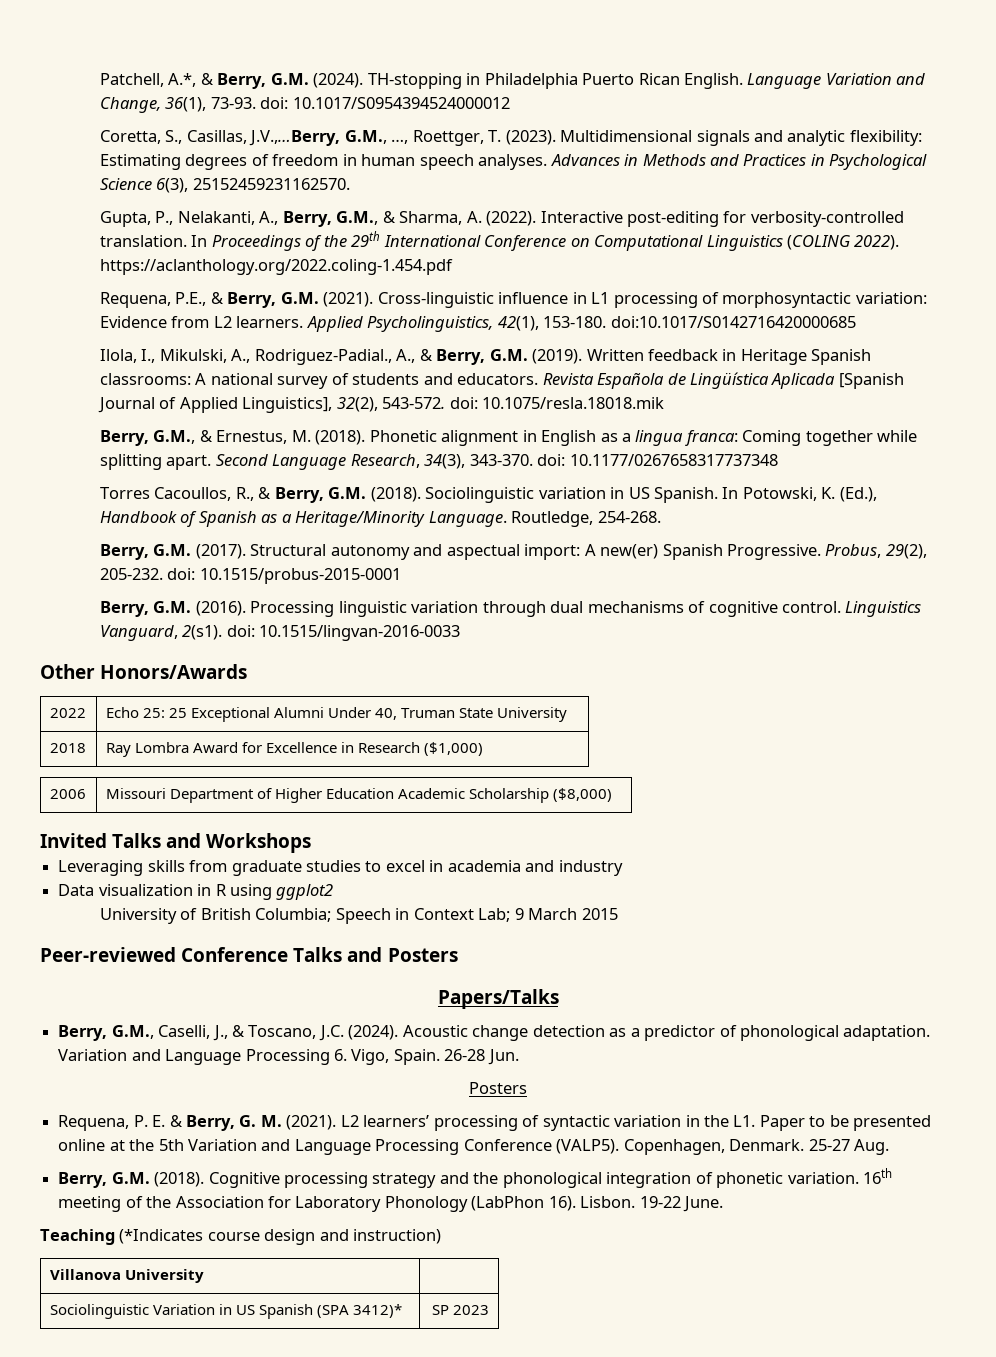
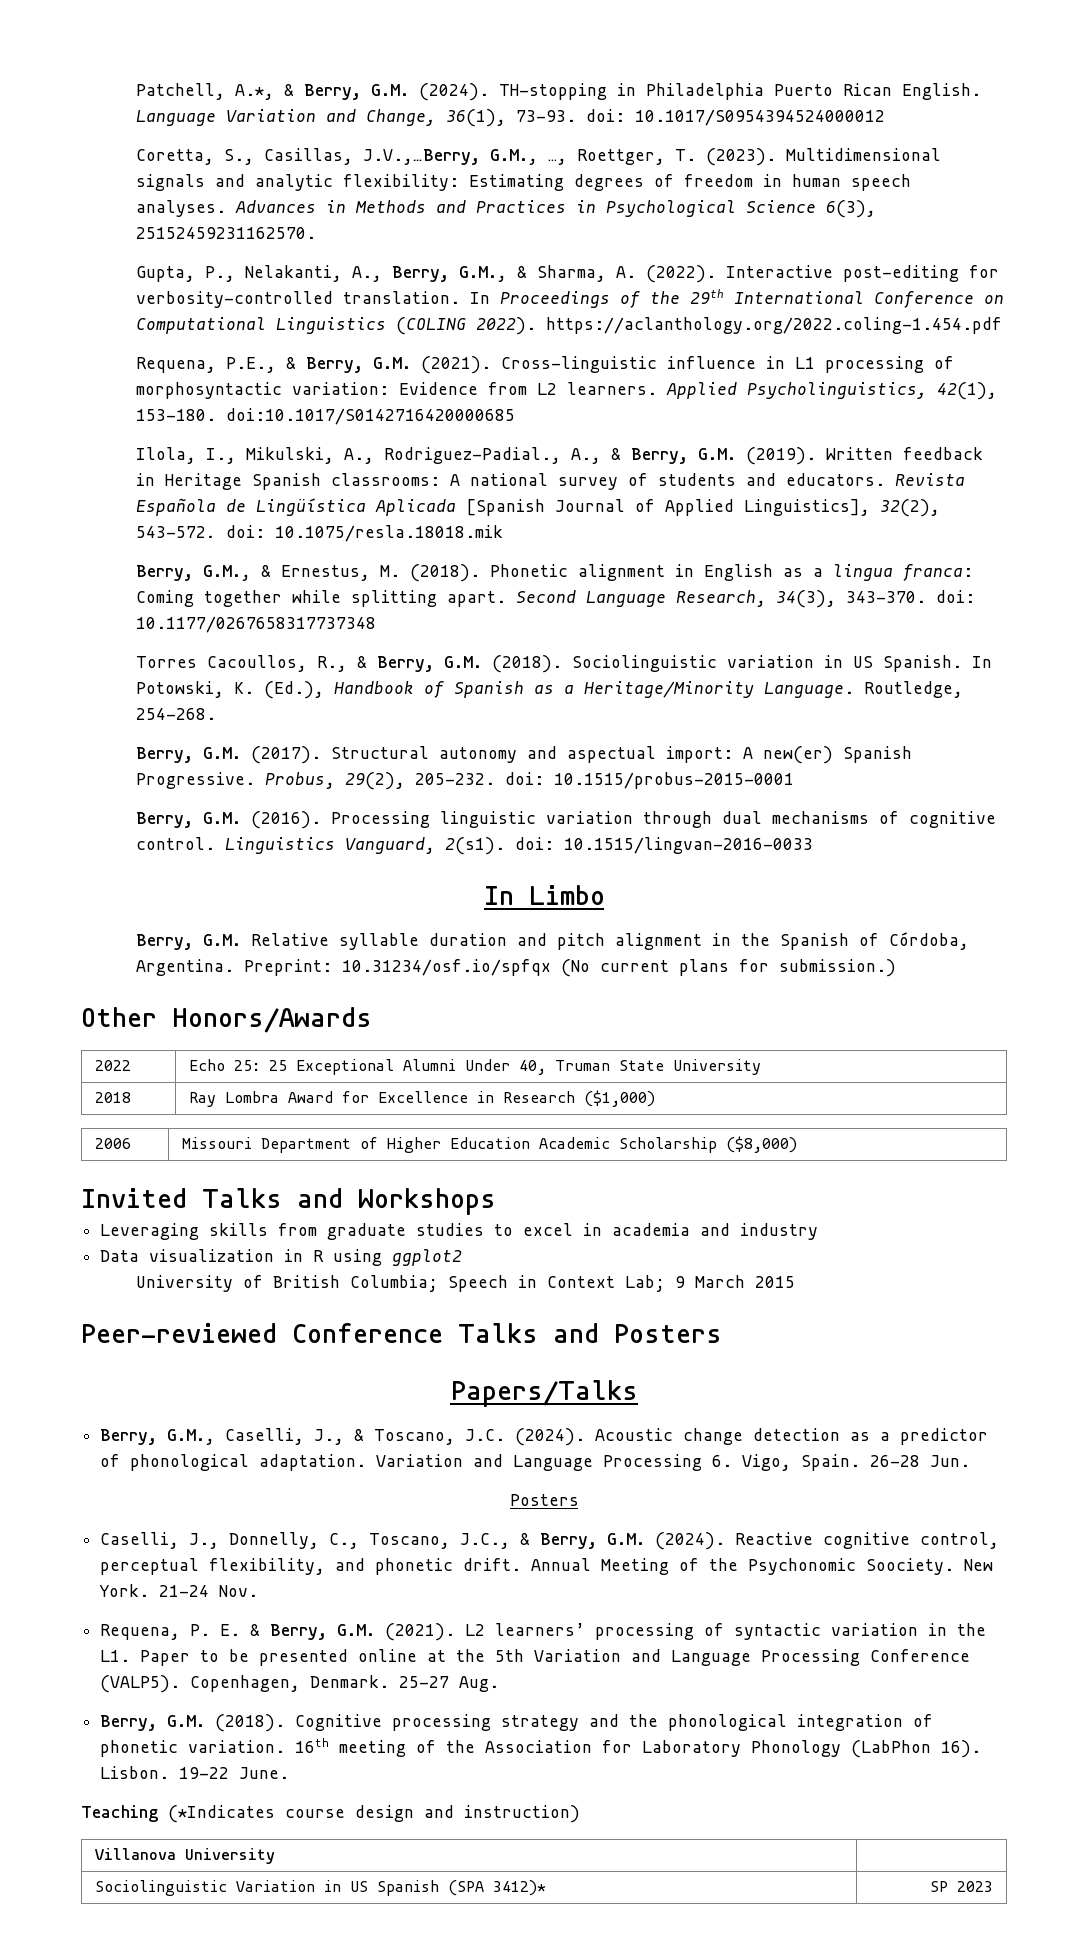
(461, 633) none -> [483,885,605,905] [135,932,969,950] [135,959,896,977] // In Limbo // Berry, G.M. Relative syllable duration and pitch alignment in the Spanish of Córdoba, Argentina. Preprint: 10.31234/osf.io/spfqx (No current plans for submission.)
(527, 1088) none -> [100,1532,1000,1550] [100,1558,994,1575] [99,1584,259,1597] // Caselli, J., Donnelly, C., Toscano, J.C., & Berry, G.M. (2024). Reactive cognitive control, perceptual flexibility, and phonetic drift. Annual Meeting of the Psychonomic Soociety. New York. 21-24 Nov.
[239,1115,282,1127] G. M. -> [337,1624,376,1636] G.M.

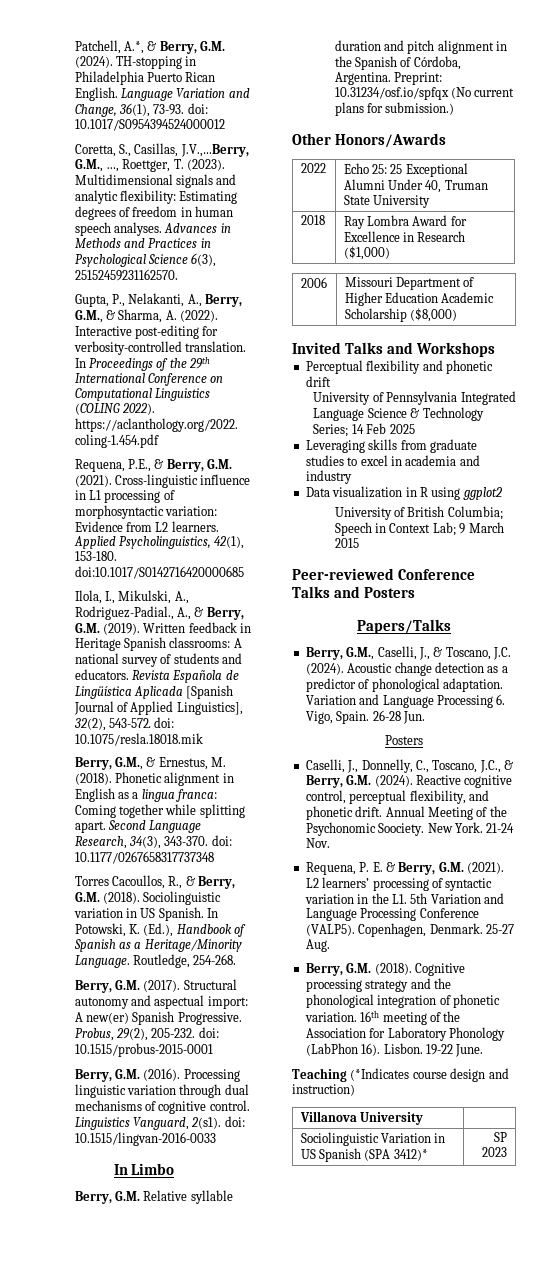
(496, 1201) none -> [305,360,493,374] [305,376,331,387] [313,391,516,405] [313,407,484,421] [313,423,415,437] // Perceptual flexibility and phonetic drift // University of Pennsylvania Integrated Language Science & Technology Series; 14 Feb 2025
[140,1649,486,1666] Paper to be presented online at the -> (407, 899) none

